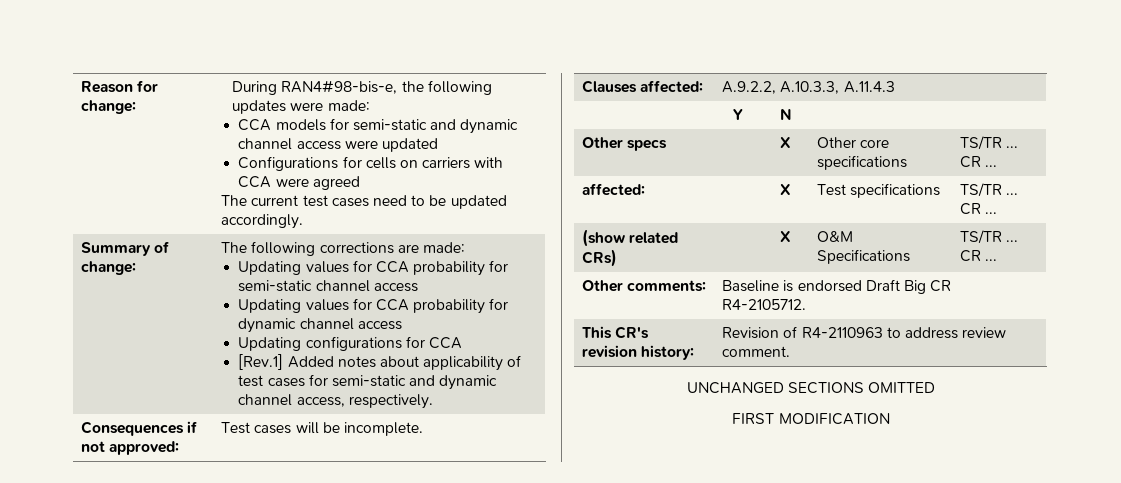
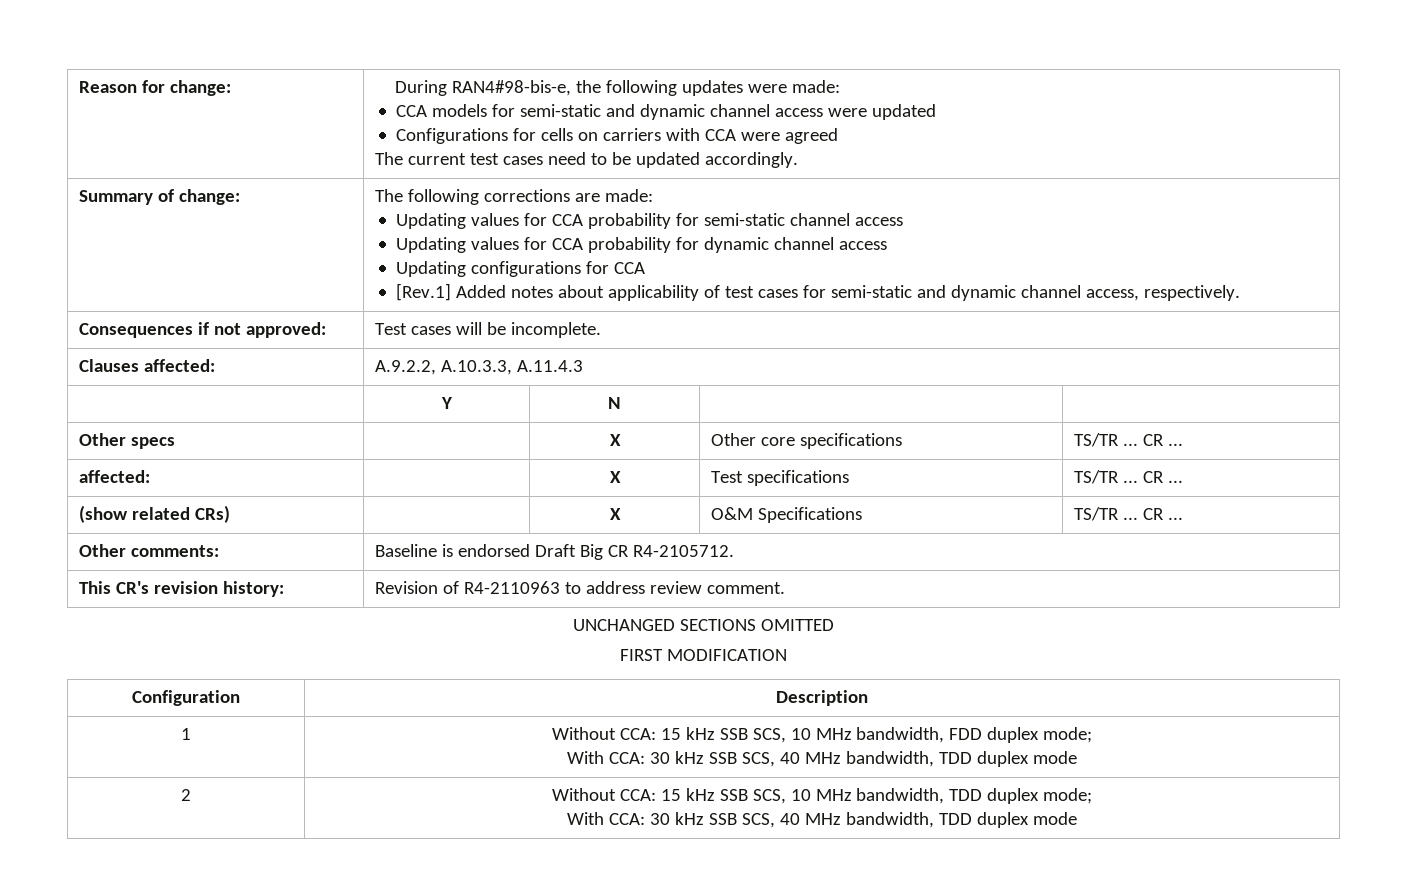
(890, 419) none -> [132,690,240,706] [775,690,868,706] [181,728,191,740] [551,727,1093,743] [567,751,1077,767] [181,789,191,801] [551,788,1093,804] [567,812,1077,828] // Configuration | Description // 1 | Without CCA: 15 kHz SSB SCS, 10 MHz bandwidth, FDD duplex mode; // With CCA: 30 kHz SSB SCS, 40 MHz bandwidth, TDD duplex mode // 2 | Without CCA: 15 kHz SSB SCS, 10 MHz bandwidth, TDD duplex mode; // With CCA: 30 kHz SSB SCS, 40 MHz bandwidth, TDD duplex mode

